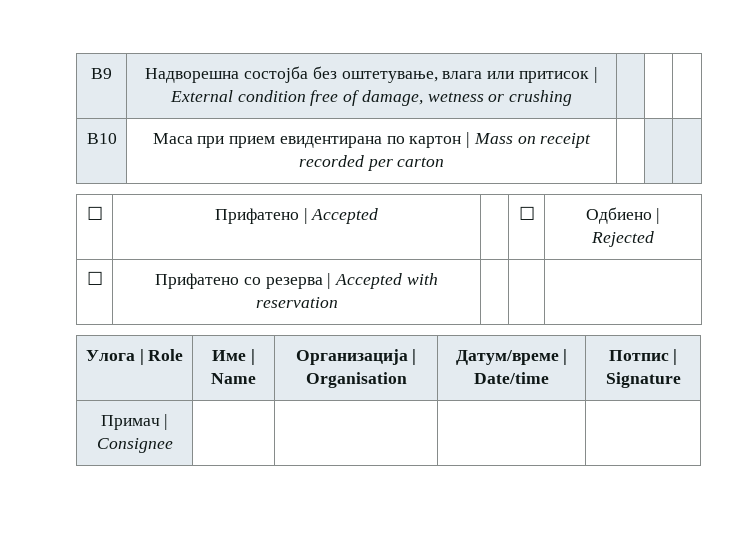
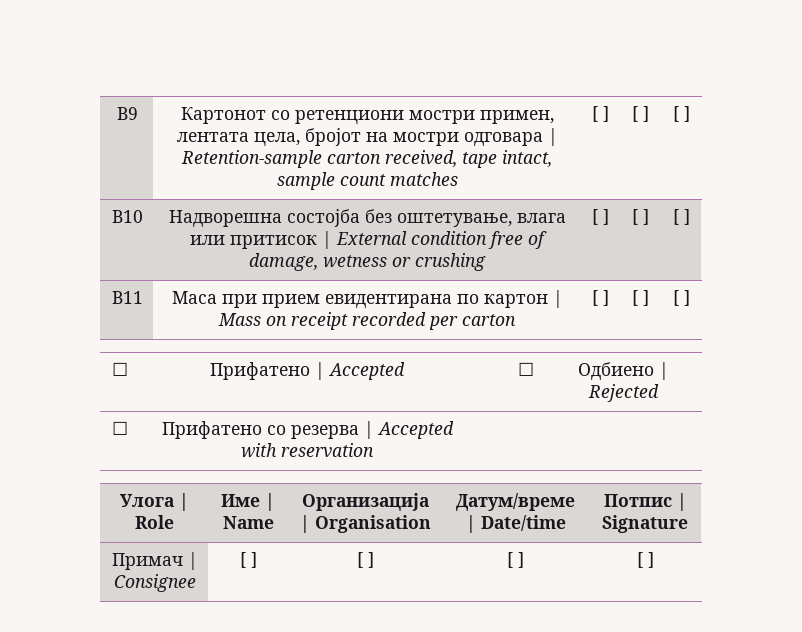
(112, 73) none -> [180,107,554,125] [176,128,558,147] [181,150,552,168] [276,172,458,190] [592,106,609,122] [632,106,649,122] [672,106,690,122] [111,210,143,223] | Картонот со ретенциони мостри примен, лентата цела, бројот на мостри одговара | Retention-sample carton received, tape intact, sample count matches | [ ] | [ ] | [ ] // B10
[86,133,117,144] | | // B10 -> [592,209,609,225] [632,209,649,225] [672,209,690,225] [111,291,143,304] [ ] | [ ] | [ ] // B11
(445, 162) | | -> [592,290,609,306] [632,290,649,306] [672,290,690,306] [ ] | [ ] | [ ]
(173, 445) | | | -> [239,552,257,568] [356,552,374,568] [507,552,524,568] [636,552,654,568] [ ] | [ ] | [ ] | [ ]

